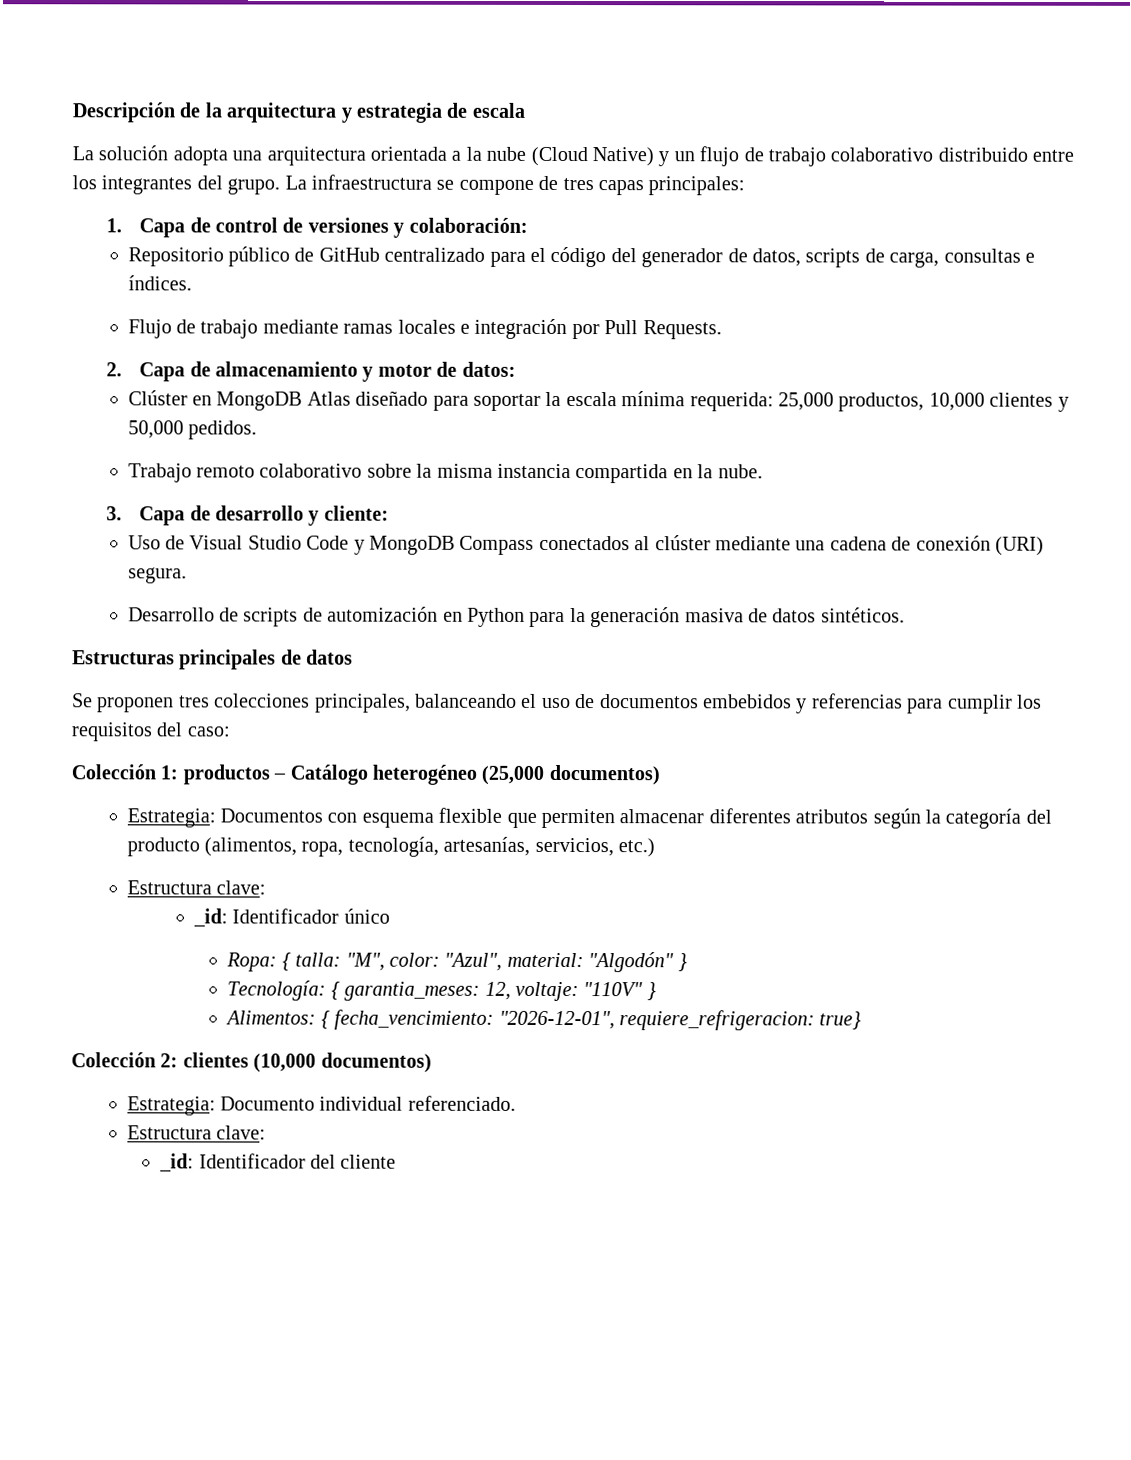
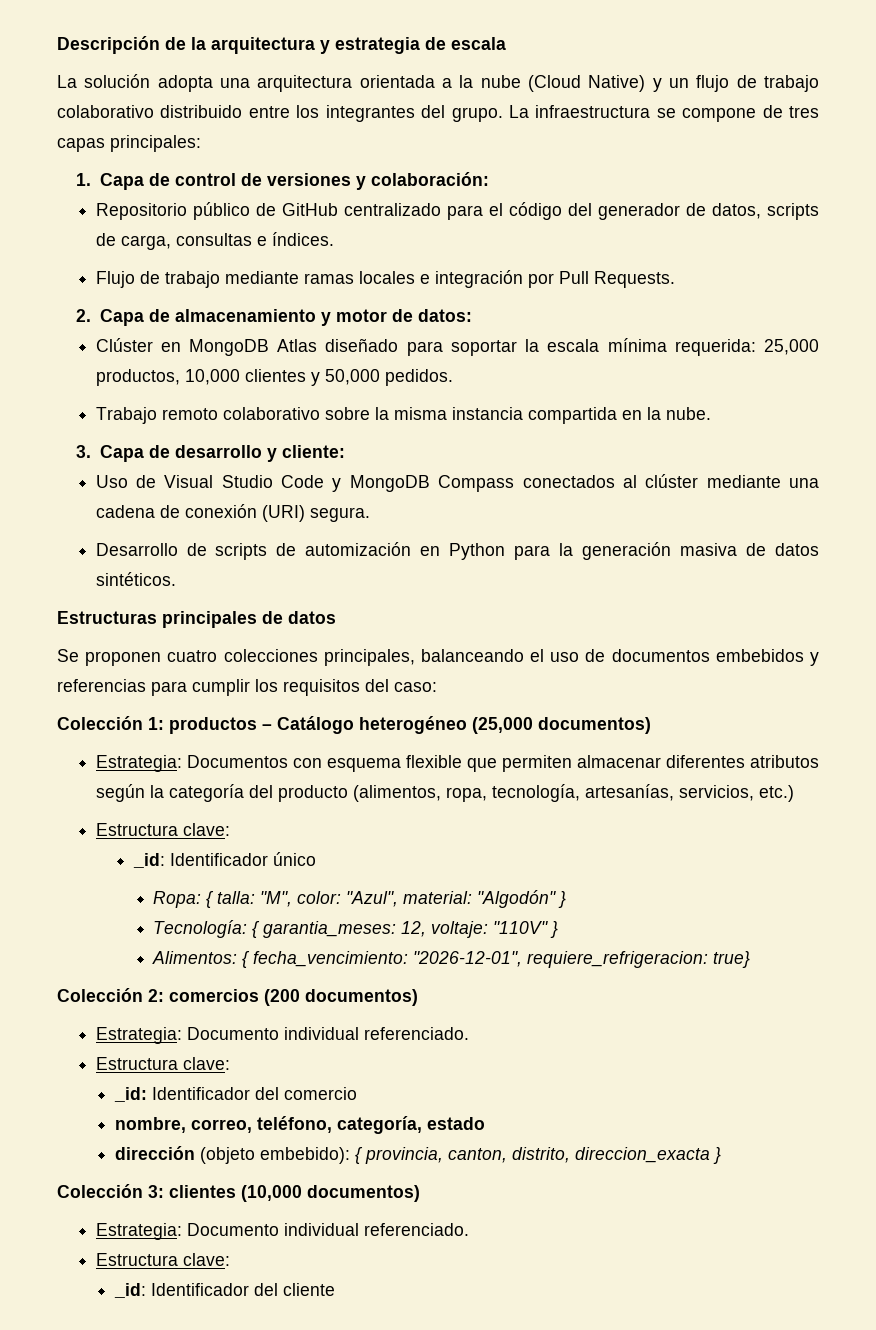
[178,695,210,708] tres -> [167,650,218,662] cuatro
(179, 1060) none -> [169,989,418,1006] [95,1027,469,1044] [95,1057,230,1070] [113,1087,357,1102] [114,1116,485,1134] [114,1146,721,1164] [57,1184,164,1198] comercios (200 documentos) // Estrategia: Documento individual referenciado. // Estructura clave: // _id: Identificador del comercio // nombre, correo, teléfono, categoría, estado // dirección (objeto embebido): { provincia, canton, distrito, direccion_exacta } // Colección 3:

